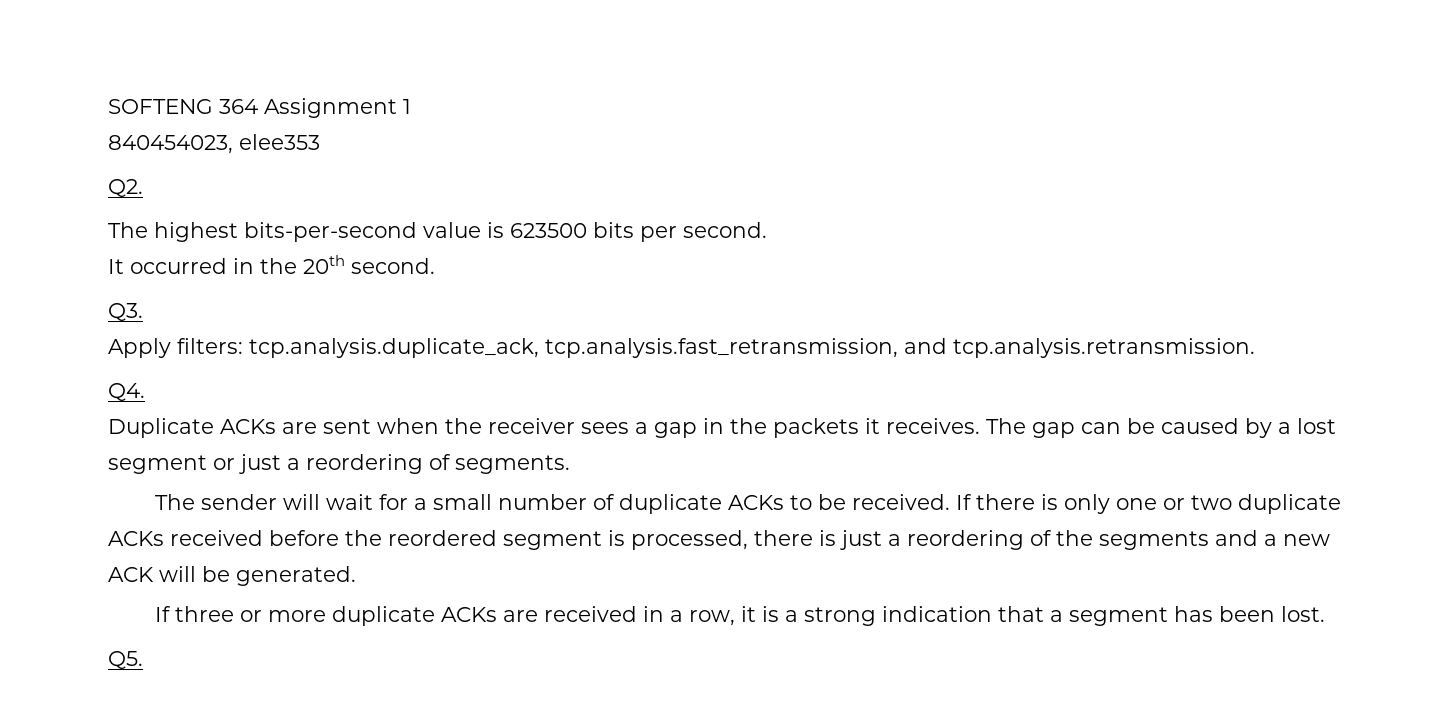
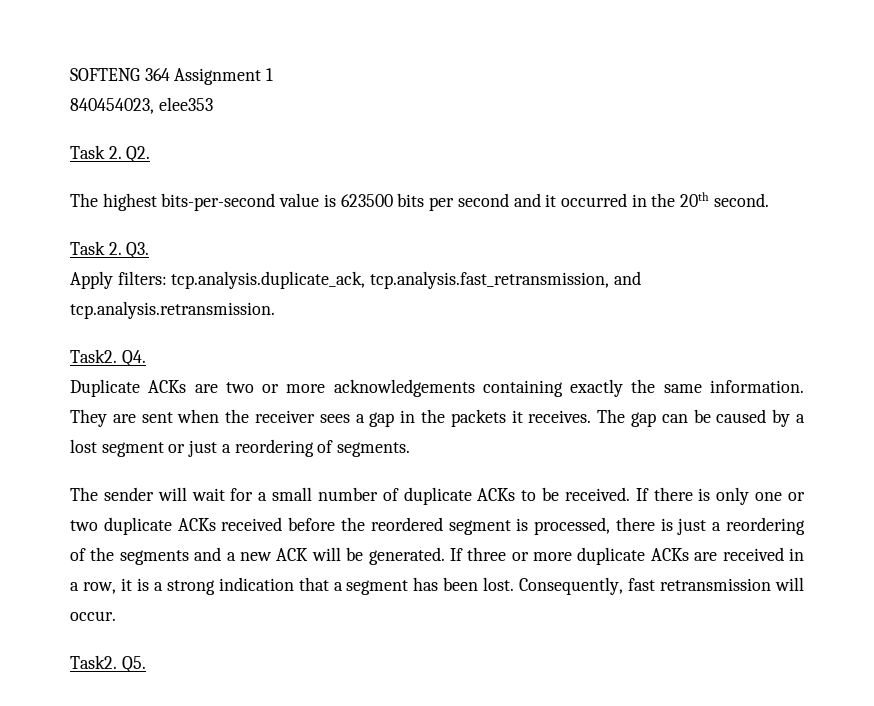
(320, 142) none -> [70,145,122,159] Task 2.
[683,222,767,238] [108,259,124,274] second. // It -> [457,193,557,207] second and it
(435, 266) none -> [70,241,122,255] Task 2.
(1255, 348) none -> [70,349,117,363] Task2.
(317, 428) none -> [225,379,804,397] [70,409,136,427] two or more acknowledgements containing exactly the same information. They are
(356, 576) // -> (445, 556) none
(1325, 614) // -> [519,577,804,595] [70,611,116,621] [70,655,117,669] Consequently, fast retransmission will occur. // Task2.

